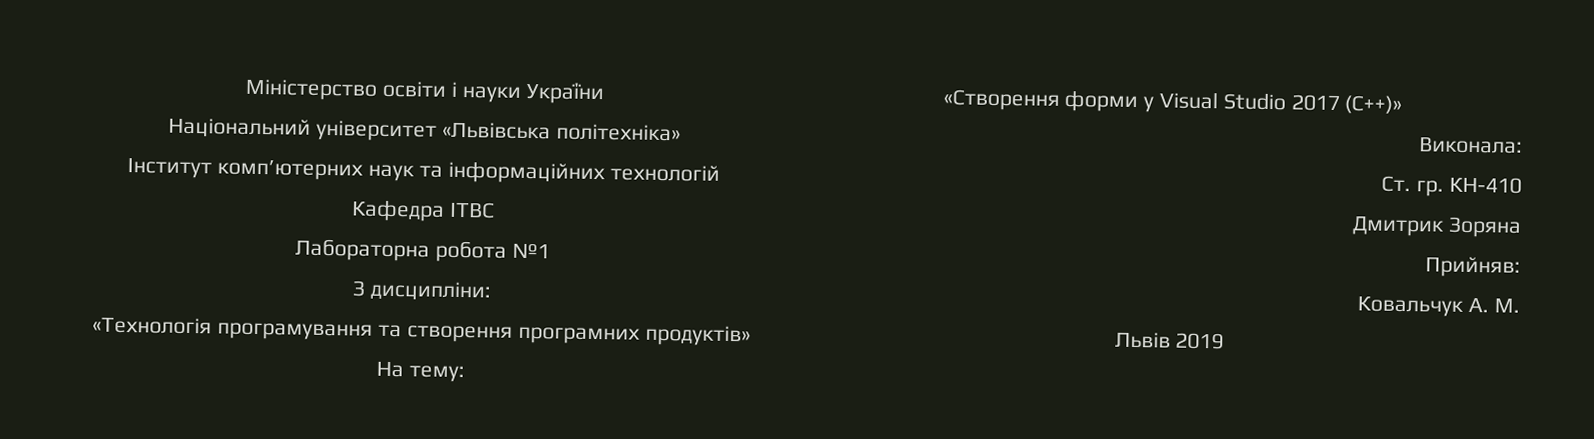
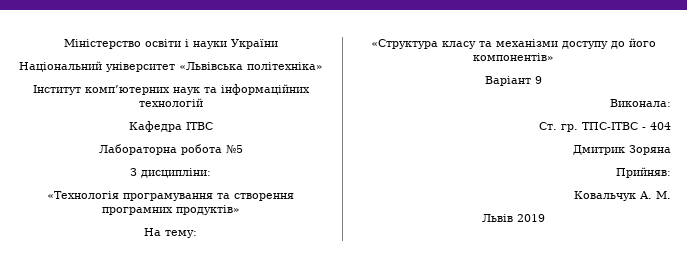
[511,243,550,259] №1 -> [225,144,243,154] №5
[942,89,1403,114] «Створення форми у Visual Studio 2017 (C++)» -> [371,38,656,49] [473,53,554,61] [485,76,542,86] «Структура класу та механізми доступу до його компонентів» // Варіант 9
[1449,176,1522,194] КН-410 -> [582,122,671,130] ТПС-ІТВС - 404

